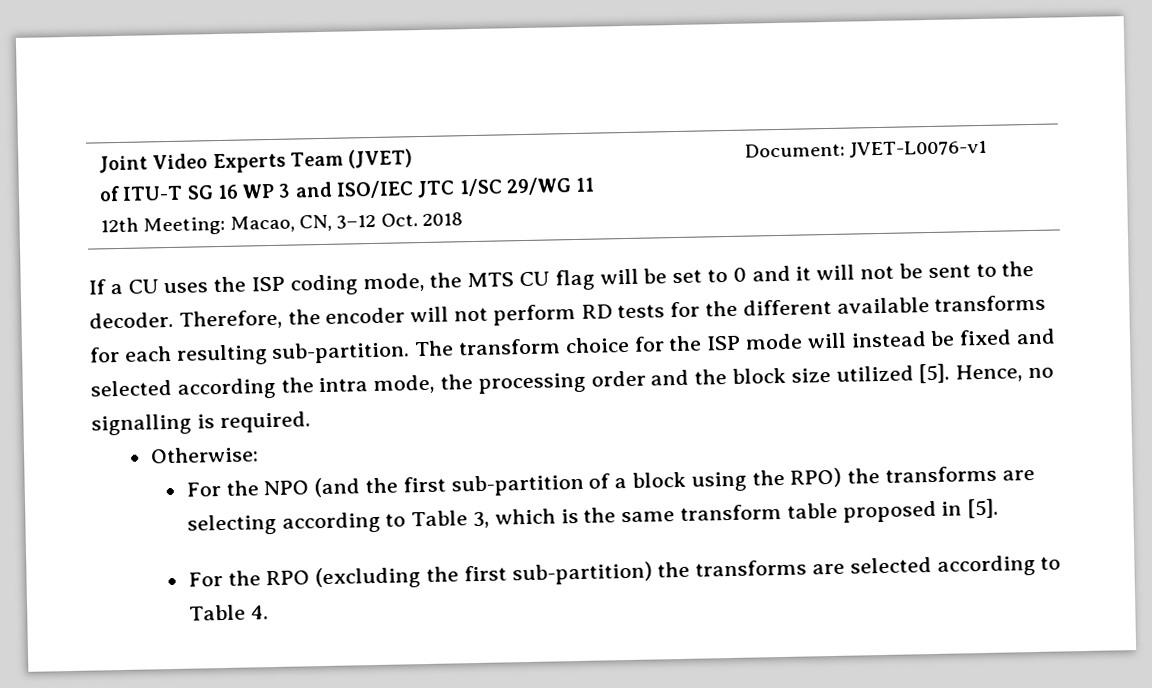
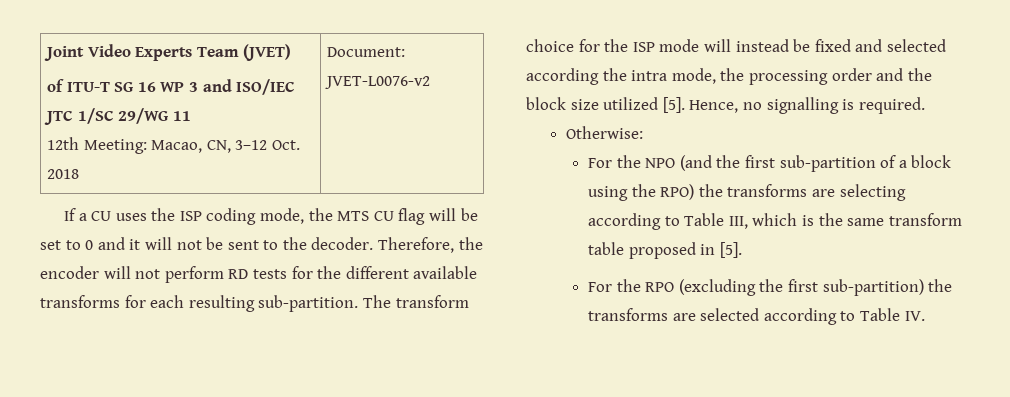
[849,139,988,158] JVET-L0076-v1 -> [324,76,430,89] JVET-L0076-v2
[472,511,490,529] 3, -> [728,216,748,229] III,
[250,605,269,620] 4. -> [904,311,925,321] IV.

